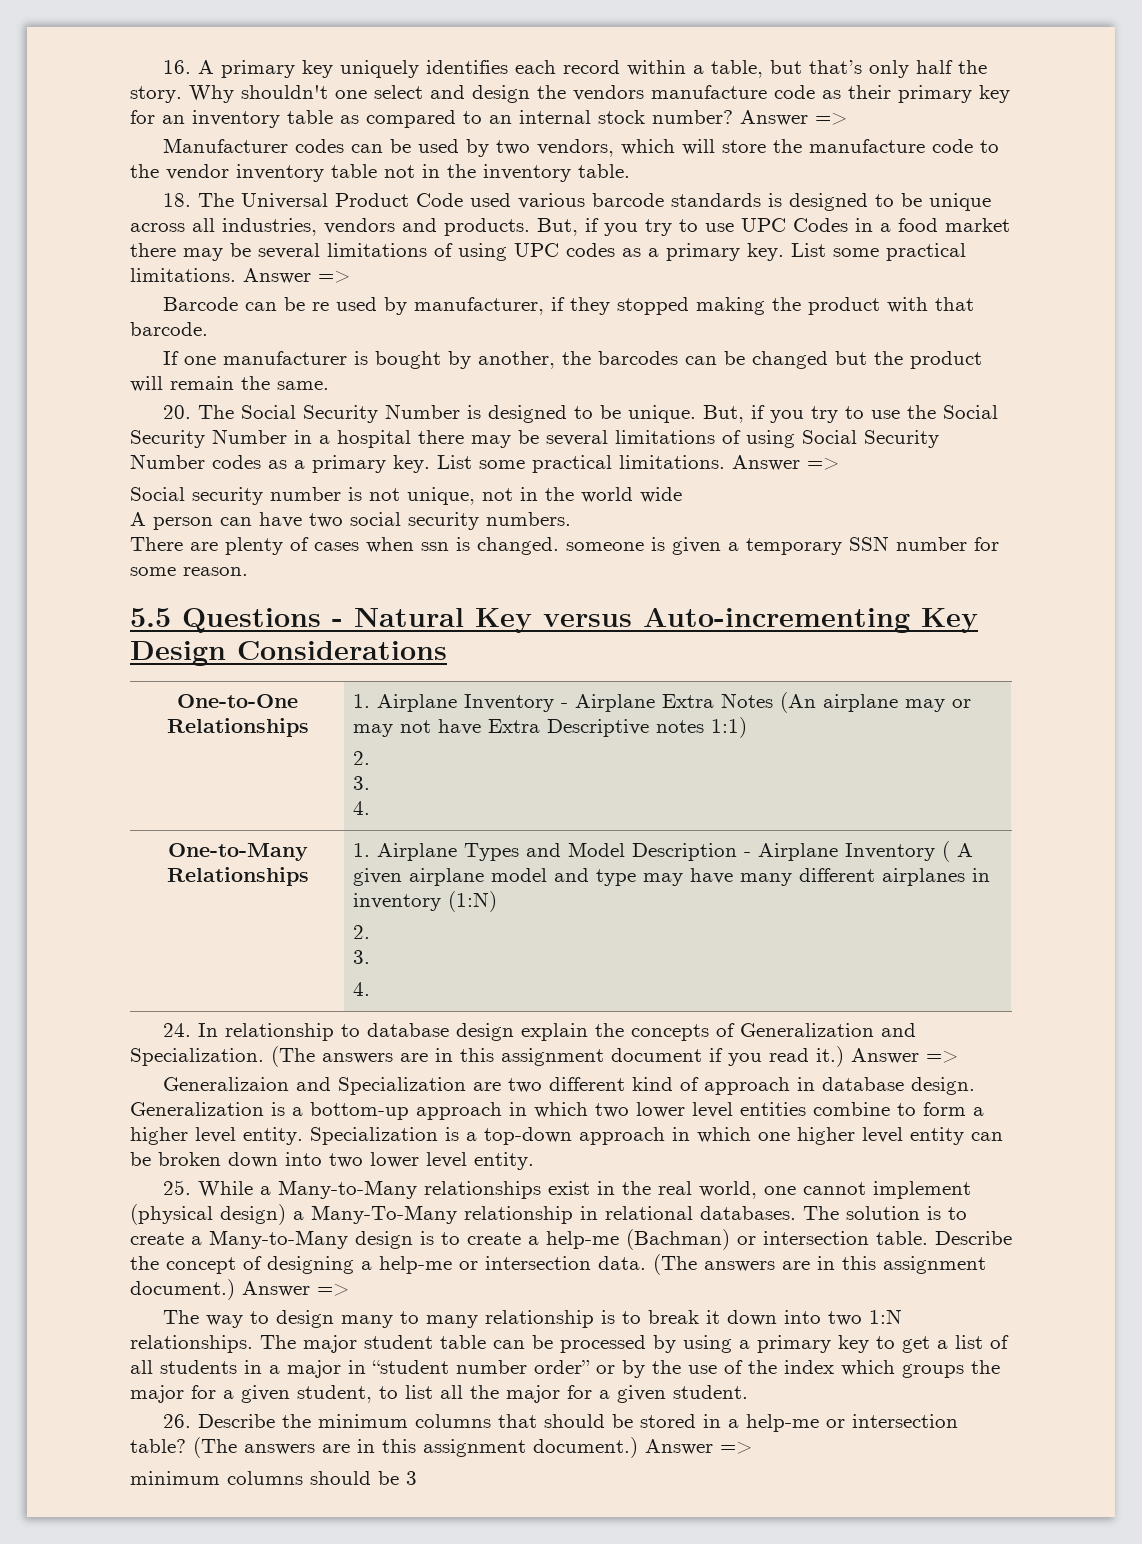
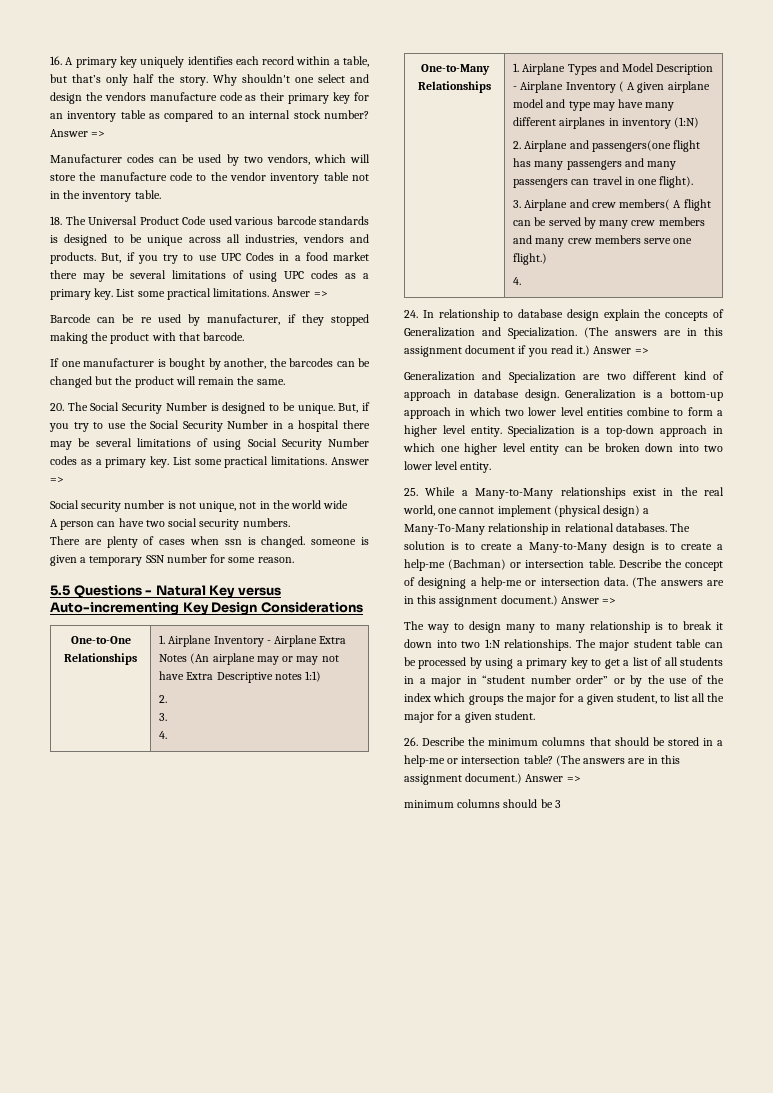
[352,950,370,964] // 3. -> [524,140,701,152] [513,158,677,170] [513,176,694,188] [513,199,711,211] [513,217,705,229] [513,235,693,247] [513,253,548,265] Airplane and passengers(one flight has many passengers and many passengers can travel in one flight). // 3. Airplane and crew members( A flight can be served by many crew members and many crew members serve one flight.)
[162,1077,289,1091] Generalizaion -> [404,371,475,381] Generalization

